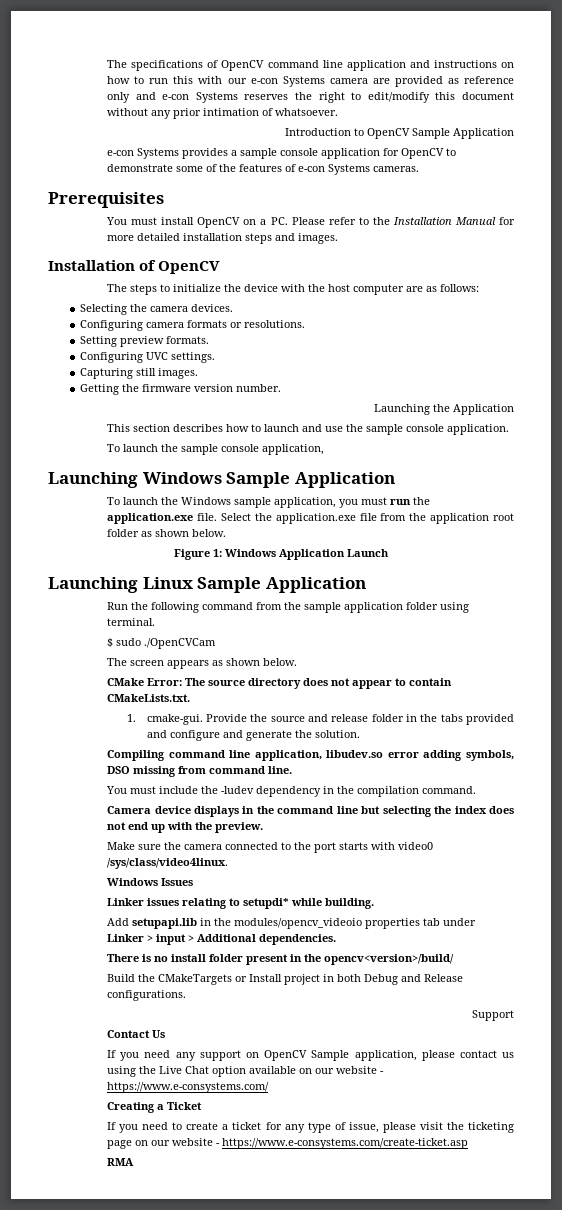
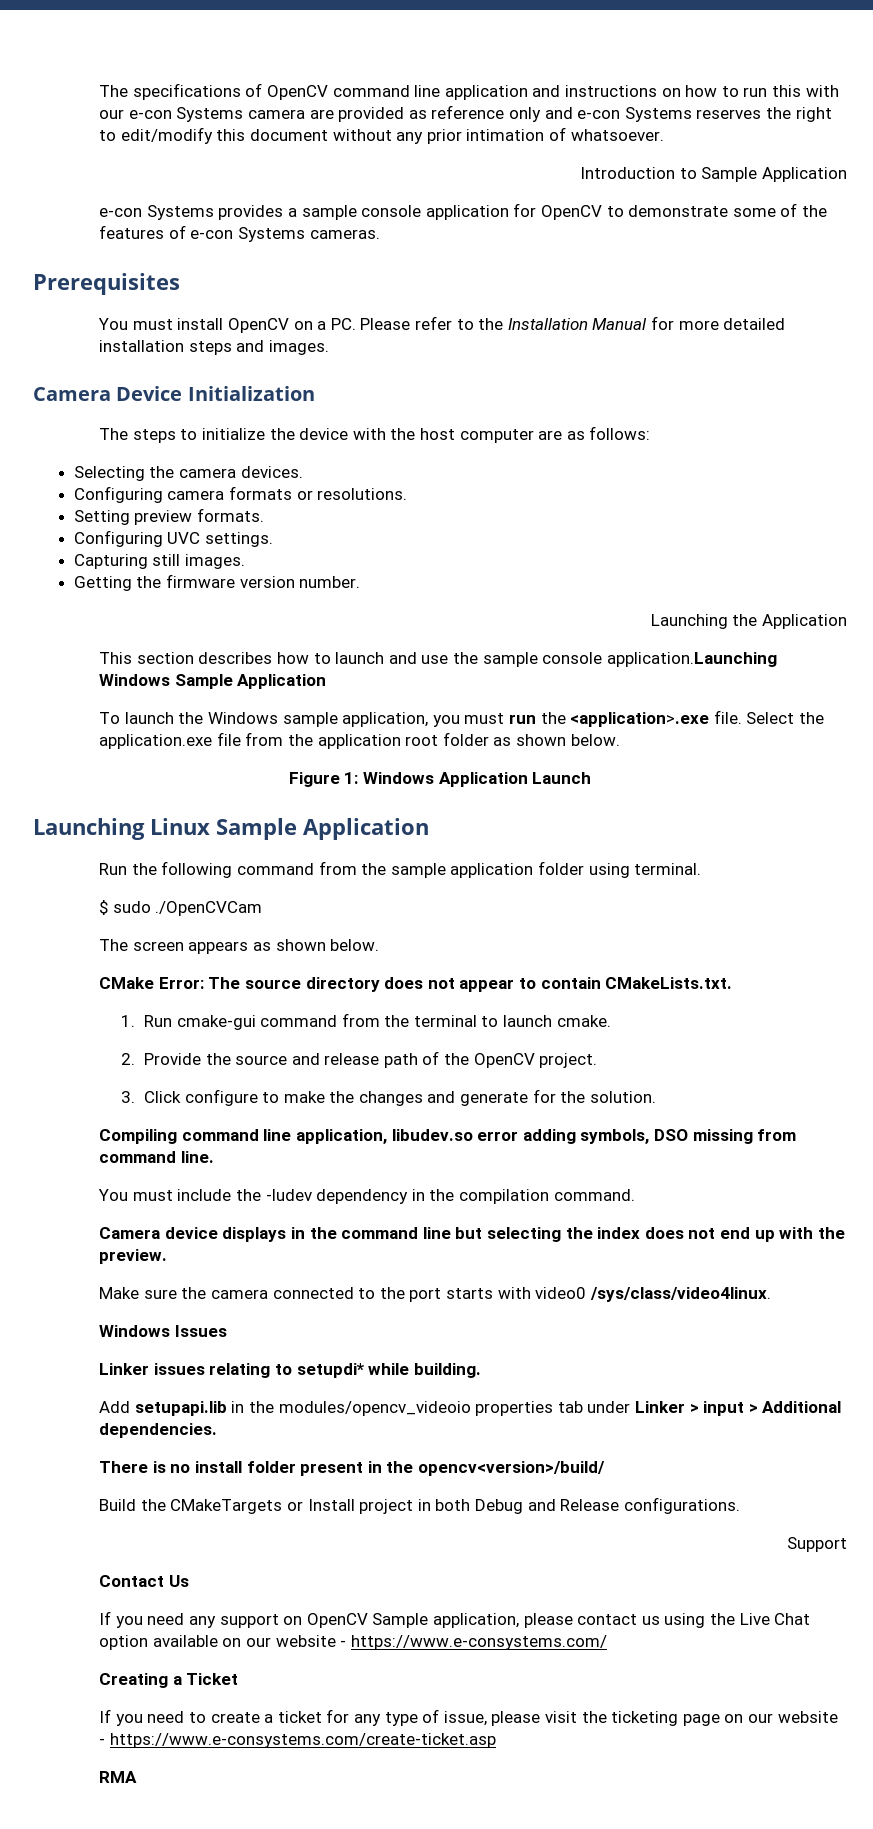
[367,128,410,139] OpenCV -> (697, 173) none
[48,260,221,274] Installation of OpenCV -> [33,386,315,401] Camera Device Initialization
[447,424,510,435] [107,444,325,455] [48,472,138,488] application. // To launch the sample console application, // Launching -> [606,652,777,667] application.Launching
[107,513,194,524] application.exe -> [570,712,710,727] <application>.exe
[146,714,203,725] cmake-gui. -> [143,1013,611,1030] [121,1053,136,1065] Run cmake-gui command from the terminal to launch cmake. // 2.
[371,714,514,725] [146,730,220,741] folder in the tabs provided and configure -> [383,1051,598,1068] [121,1089,423,1106] path of the OpenCV project. // 3. Click configure to make the changes
(292, 735) none -> [532,1089,556,1103] for

